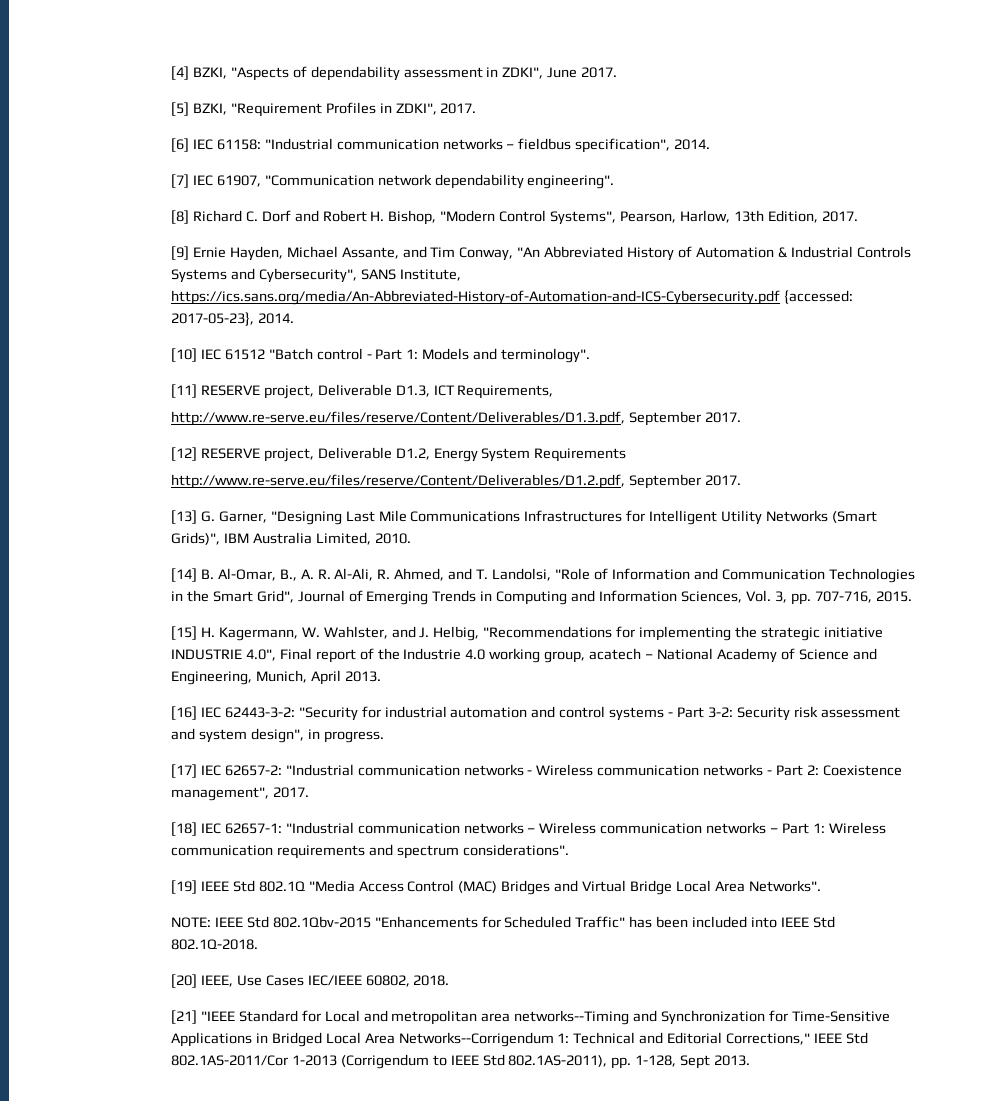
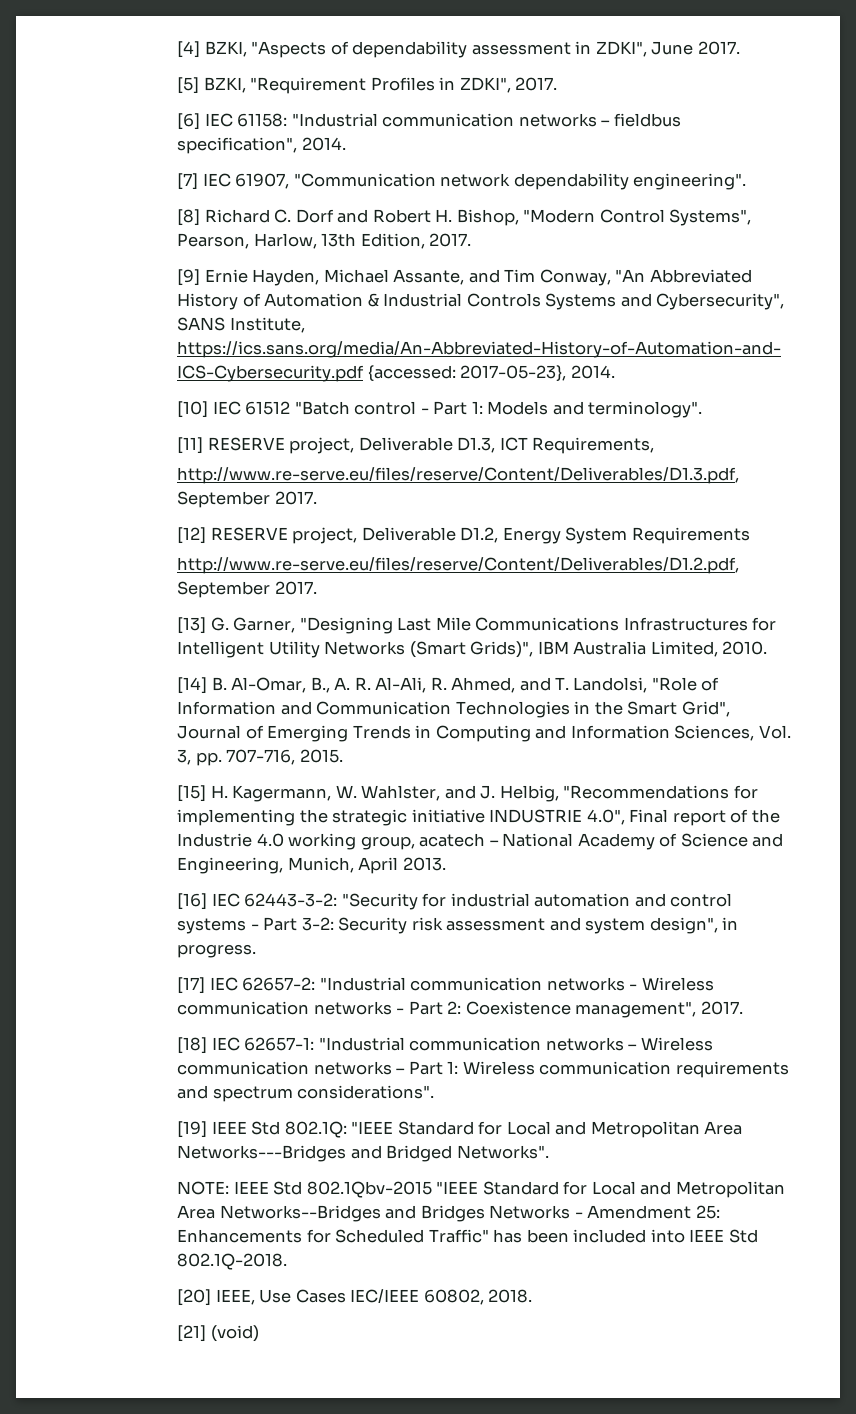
[258,880,745,895] 802.1Q "Media Access Control (MAC) Bridges and Virtual Bridge Local Area -> [284,1121,742,1138] [177,1145,453,1162] 802.1Q: "IEEE Standard for Local and Metropolitan Area Networks---Bridges and Bridged
[374,916,478,928] "Enhancements -> [436,1181,785,1198] [177,1205,720,1222] [177,1229,303,1243] "IEEE Standard for Local and Metropolitan Area Networks--Bridges and Bridges Networks - Amendment 25: Enhancements
[200,1010,890,1025] [170,1032,868,1047] [170,1054,751,1069] "IEEE Standard for Local and metropolitan area networks--Timing and Synchronization for Time-Sensitive Applications in Bridged Local Area Networks--Corrigendum 1: Technical and Editorial Corrections," IEEE Std 802.1AS-2011/Cor 1-2013 (Corrigendum to IEEE Std 802.1AS-2011), pp. 1-128, Sept 2013. -> [210,1325,259,1342] (void)

